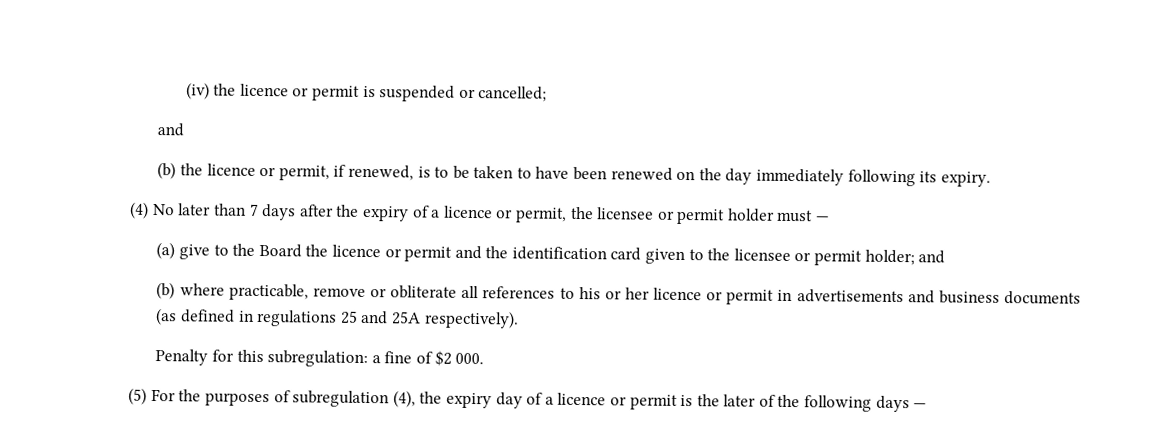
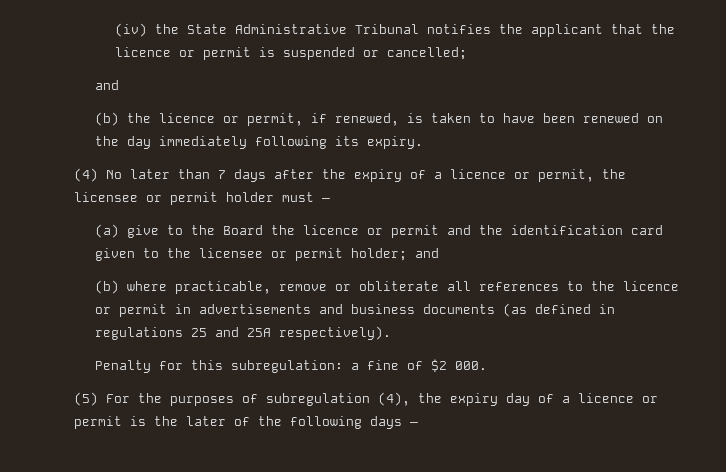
(237, 89) none -> [187,24,676,37] State Administrative Tribunal notifies the applicant that the
[434,165,470,179] to be -> (423, 118) none
[578,287,650,300] his or her -> [590,281,615,291] the

